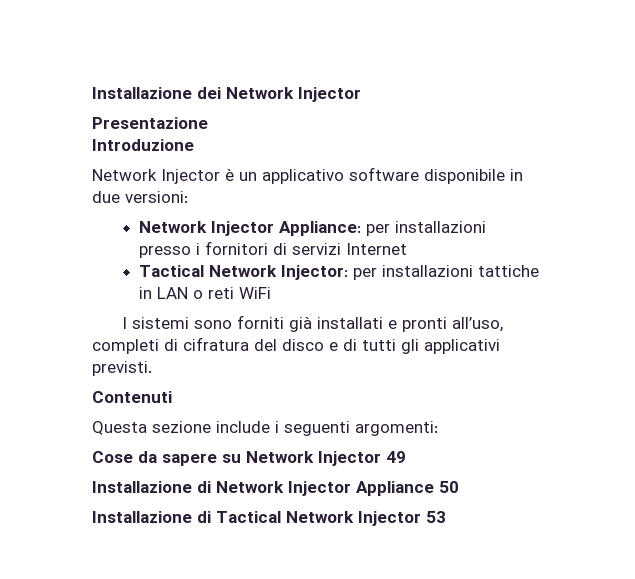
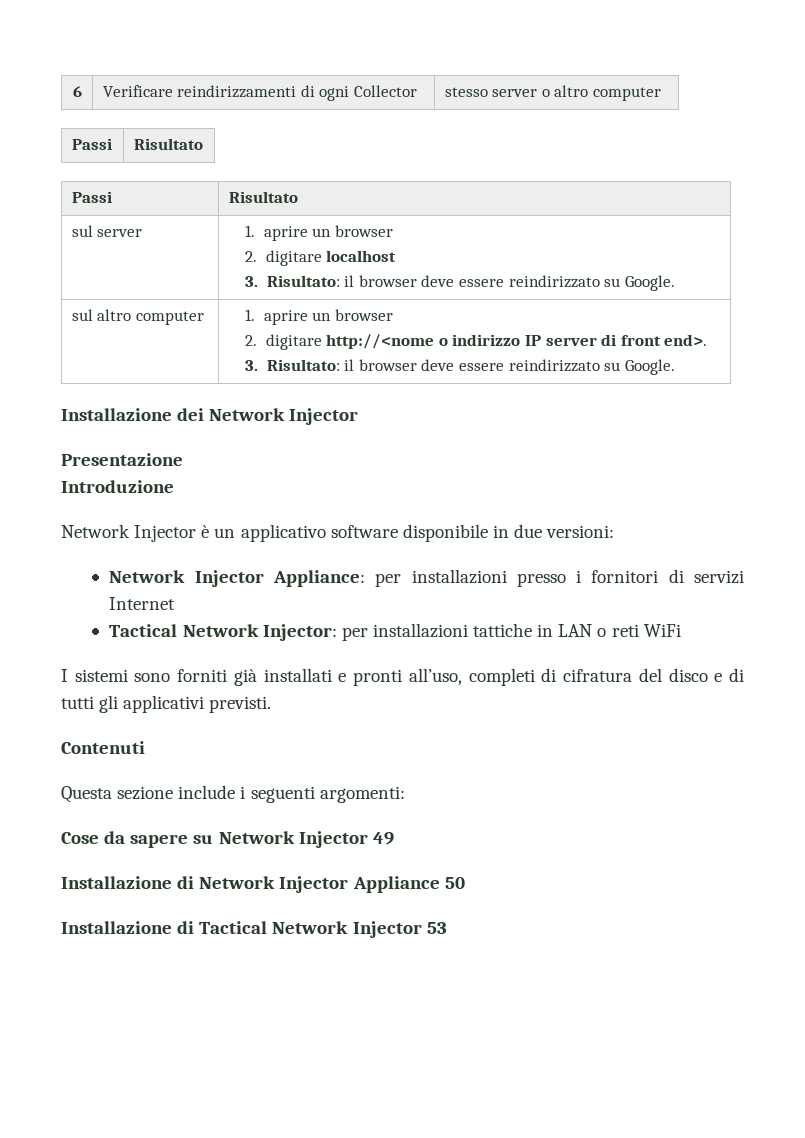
(92, 93) none -> [72,86,82,97] [102,85,418,101] [444,85,662,101] [71,138,112,150] [133,138,203,150] [71,191,112,203] [228,191,298,203] [71,225,143,237] [245,225,393,241] [245,250,397,266] [245,275,675,291] [71,309,204,325] [245,309,393,325] [245,334,708,350] [245,359,675,375] 6 | Verificare reindirizzamenti di ogni Collector | stesso server o altro computer // Passi | Risultato // Passi | Risultato // sul server | 1. aprire un browser // 2. digitare localhost // 3. Risultato: il browser deve essere reindirizzato su Google. // sul altro computer | 1. aprire un browser // 2. digitare http://<nome o indirizzo IP server di front end>. // 3. Risultato: il browser deve essere reindirizzato su Google. //

